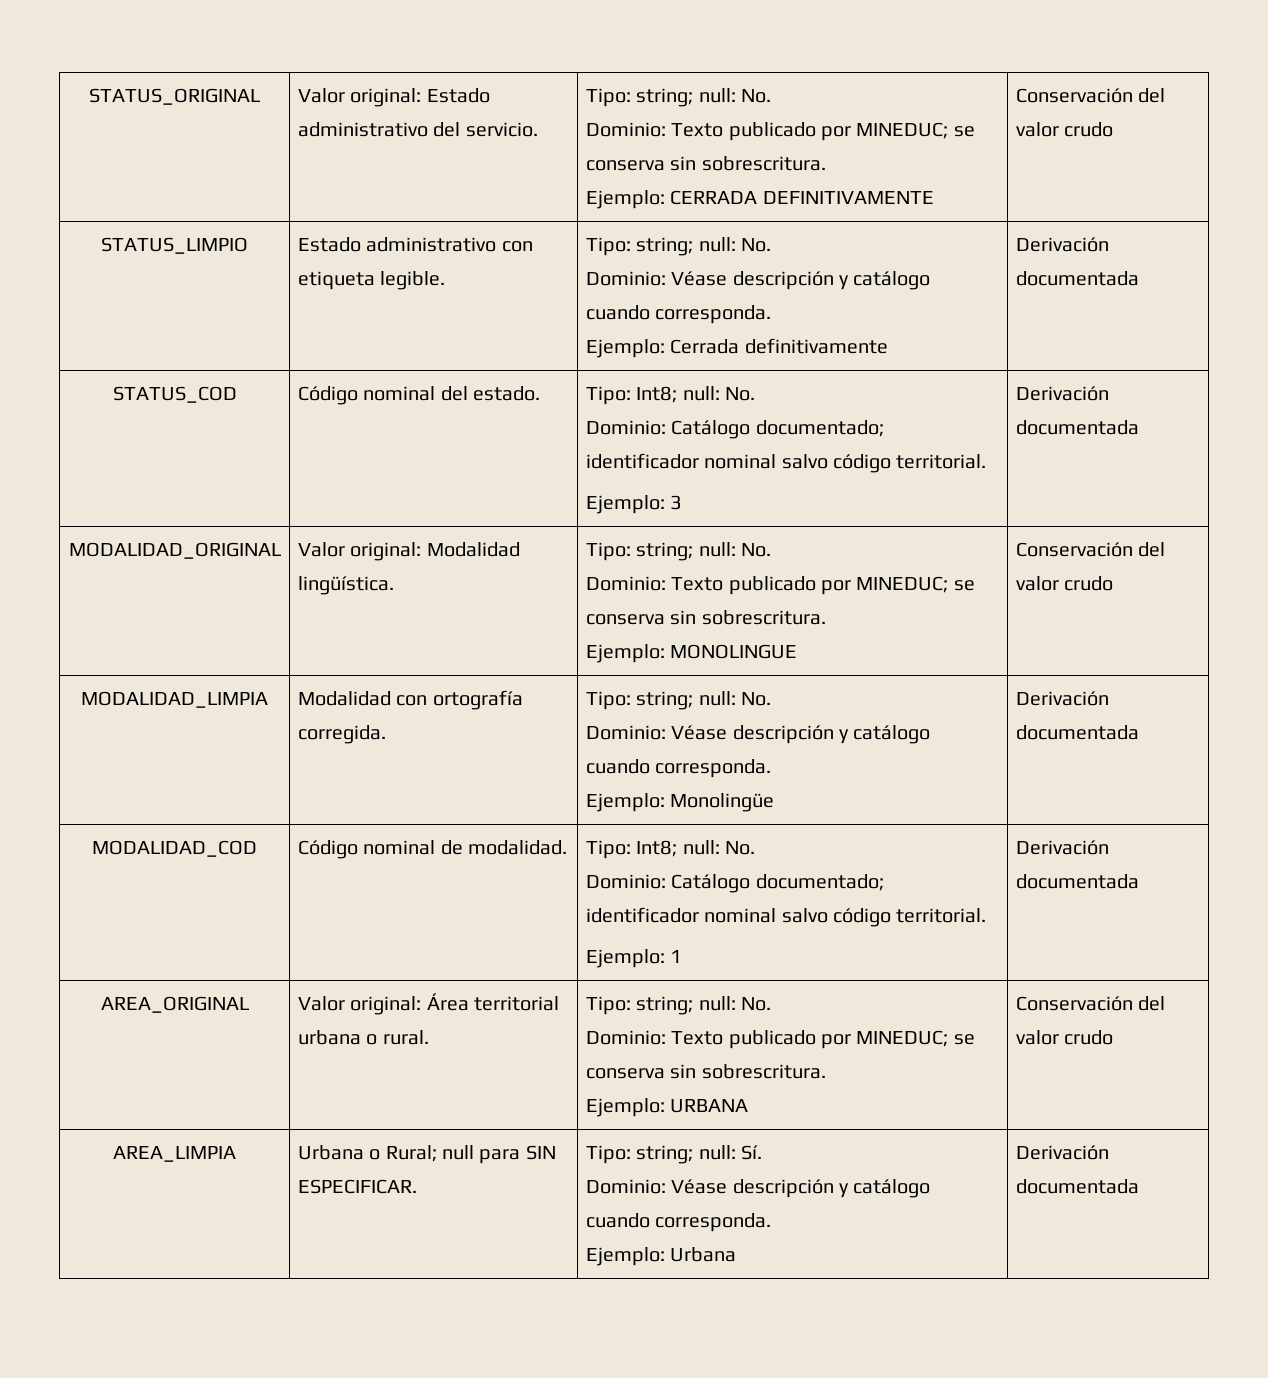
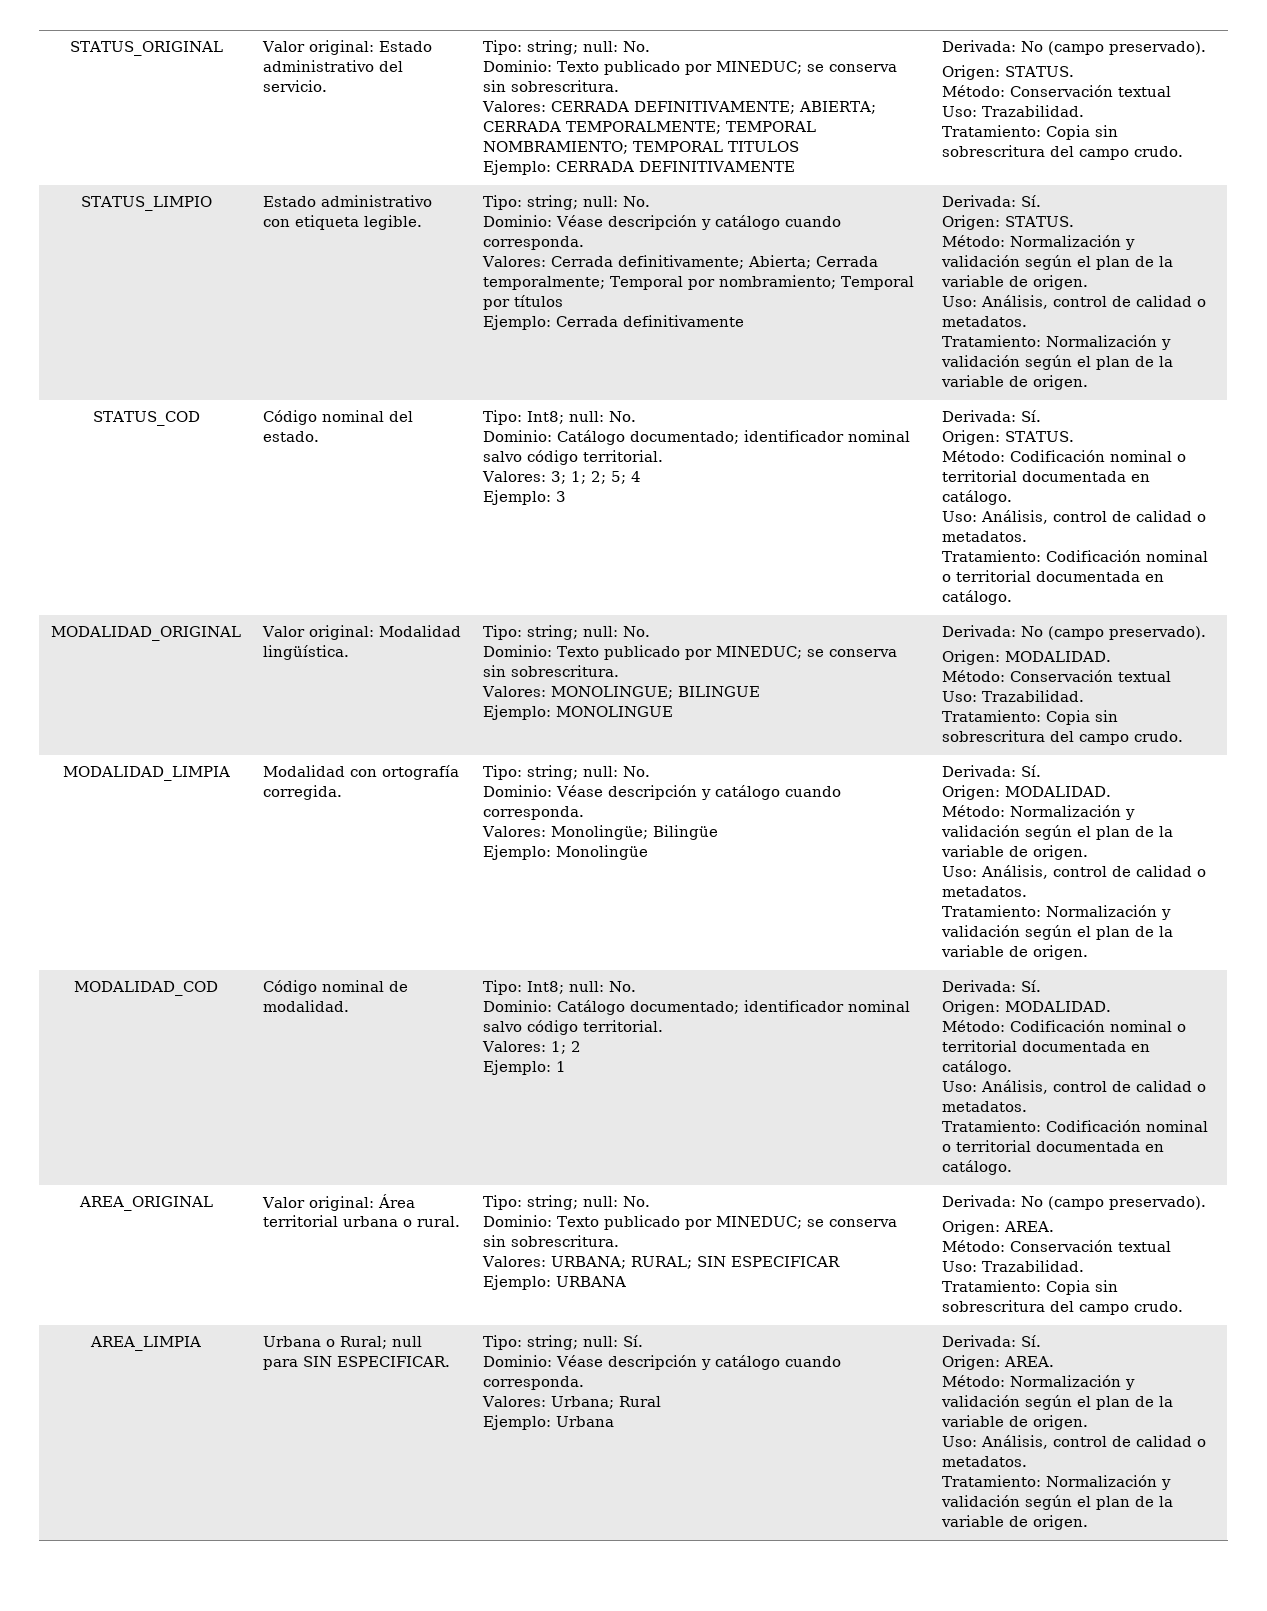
[585,190,934,209] [1015,88,1166,103] [1015,122,1114,137] Ejemplo: CERRADA DEFINITIVAMENTE | Conservación del valor crudo -> [482,101,877,114] [483,121,817,134] [483,141,800,154] [483,160,796,175] [942,40,1207,55] [942,65,1075,80] [942,85,1172,97] [942,105,1085,117] [942,125,1119,140] [942,145,1184,160] Valores: CERRADA DEFINITIVAMENTE; ABIERTA; CERRADA TEMPORALMENTE; TEMPORAL NOMBRAMIENTO; TEMPORAL TITULOS // Ejemplo: CERRADA DEFINITIVAMENTE | Derivada: No (campo preservado). // Origen: STATUS. // Método: Conservación textual // Uso: Trazabilidad. // Tratamiento: Copia sin sobrescritura del campo crudo.
[585,338,888,358] [1015,237,1109,252] [1015,271,1139,286] Ejemplo: Cerrada definitivamente | Derivación documentada -> [482,255,879,269] [483,275,915,290] [483,295,564,310] [483,315,745,330] [942,195,1042,207] [942,215,1075,230] [942,235,1136,250] [941,255,1174,270] [941,275,1089,290] [942,295,1207,309] [942,316,1028,327] [942,335,1172,350] [941,355,1174,370] [941,375,1089,390] Valores: Cerrada definitivamente; Abierta; Cerrada temporalmente; Temporal por nombramiento; Temporal por títulos // Ejemplo: Cerrada definitivamente | Derivada: Sí. // Origen: STATUS. // Método: Normalización y validación según el plan de la variable de origen. // Uso: Análisis, control de calidad o metadatos. // Tratamiento: Normalización y validación según el plan de la variable de origen.
[585,495,683,514] [1015,386,1109,401] [1015,420,1139,435] Ejemplo: 3 | Derivación documentada -> [482,471,642,484] [483,490,567,505] [942,410,1042,422] [942,430,1075,445] [942,450,1187,462] [942,470,1151,482] [942,490,1013,505] [942,510,1207,524] [942,531,1028,542] [942,550,1209,562] [942,570,1165,582] [942,590,1013,605] Valores: 3; 1; 2; 5; 4 // Ejemplo: 3 | Derivada: Sí. // Origen: STATUS. // Método: Codificación nominal o territorial documentada en catálogo. // Uso: Análisis, control de calidad o metadatos. // Tratamiento: Codificación nominal o territorial documentada en catálogo.
(826, 617) none -> [482,686,761,699] // Valores: MONOLINGUE; BILINGUE
[1015,542,1166,557] [1015,576,1114,591] Conservación del valor crudo -> [942,625,1207,640] [942,650,1112,665] [942,670,1172,682] [942,690,1085,702] [942,710,1119,725] [942,730,1184,745] Derivada: No (campo preservado). // Origen: MODALIDAD. // Método: Conservación textual // Uso: Trazabilidad. // Tratamiento: Copia sin sobrescritura del campo crudo.
(772, 768) none -> [482,825,719,840] // Valores: Monolingüe; Bilingüe
[1015,691,1109,706] [1015,725,1139,740] Derivación documentada -> [942,765,1042,777] [942,785,1112,800] [942,805,1136,820] [941,825,1174,840] [941,845,1089,860] [942,865,1207,879] [942,886,1028,897] [942,905,1172,920] [941,925,1174,940] [941,945,1089,960] Derivada: Sí. // Origen: MODALIDAD. // Método: Normalización y validación según el plan de la variable de origen. // Uso: Análisis, control de calidad o metadatos. // Tratamiento: Normalización y validación según el plan de la variable de origen.
(987, 915) none -> [482,1041,582,1054] // Valores: 1; 2
[1015,840,1109,855] [1015,874,1139,889] Derivación documentada -> [942,980,1042,992] [942,1000,1112,1015] [942,1020,1187,1032] [942,1040,1151,1052] [942,1060,1013,1075] [942,1080,1207,1094] [942,1101,1028,1112] [942,1120,1209,1132] [942,1140,1165,1152] [942,1160,1013,1175] Derivada: Sí. // Origen: MODALIDAD. // Método: Codificación nominal o territorial documentada en catálogo. // Uso: Análisis, control de calidad o metadatos. // Tratamiento: Codificación nominal o territorial documentada en catálogo.
[585,1098,749,1117] [1015,996,1166,1011] [1015,1030,1114,1045] Ejemplo: URBANA | Conservación del valor crudo -> [482,1256,841,1269] [483,1275,627,1290] [942,1195,1207,1210] [942,1220,1055,1235] [942,1240,1172,1252] [942,1260,1085,1272] [942,1280,1119,1295] [942,1300,1184,1315] Valores: URBANA; RURAL; SIN ESPECIFICAR // Ejemplo: URBANA | Derivada: No (campo preservado). // Origen: AREA. // Método: Conservación textual // Uso: Trazabilidad. // Tratamiento: Copia sin sobrescritura del campo crudo.
(772, 1222) none -> [482,1396,662,1409] // Valores: Urbana; Rural
[1015,1145,1109,1160] [1015,1179,1139,1194] Derivación documentada -> [942,1335,1042,1347] [942,1355,1055,1370] [942,1375,1136,1390] [941,1395,1174,1410] [941,1415,1089,1430] [942,1435,1207,1449] [942,1456,1028,1467] [942,1475,1172,1490] [941,1495,1174,1510] [941,1515,1089,1530] Derivada: Sí. // Origen: AREA. // Método: Normalización y validación según el plan de la variable de origen. // Uso: Análisis, control de calidad o metadatos. // Tratamiento: Normalización y validación según el plan de la variable de origen.

